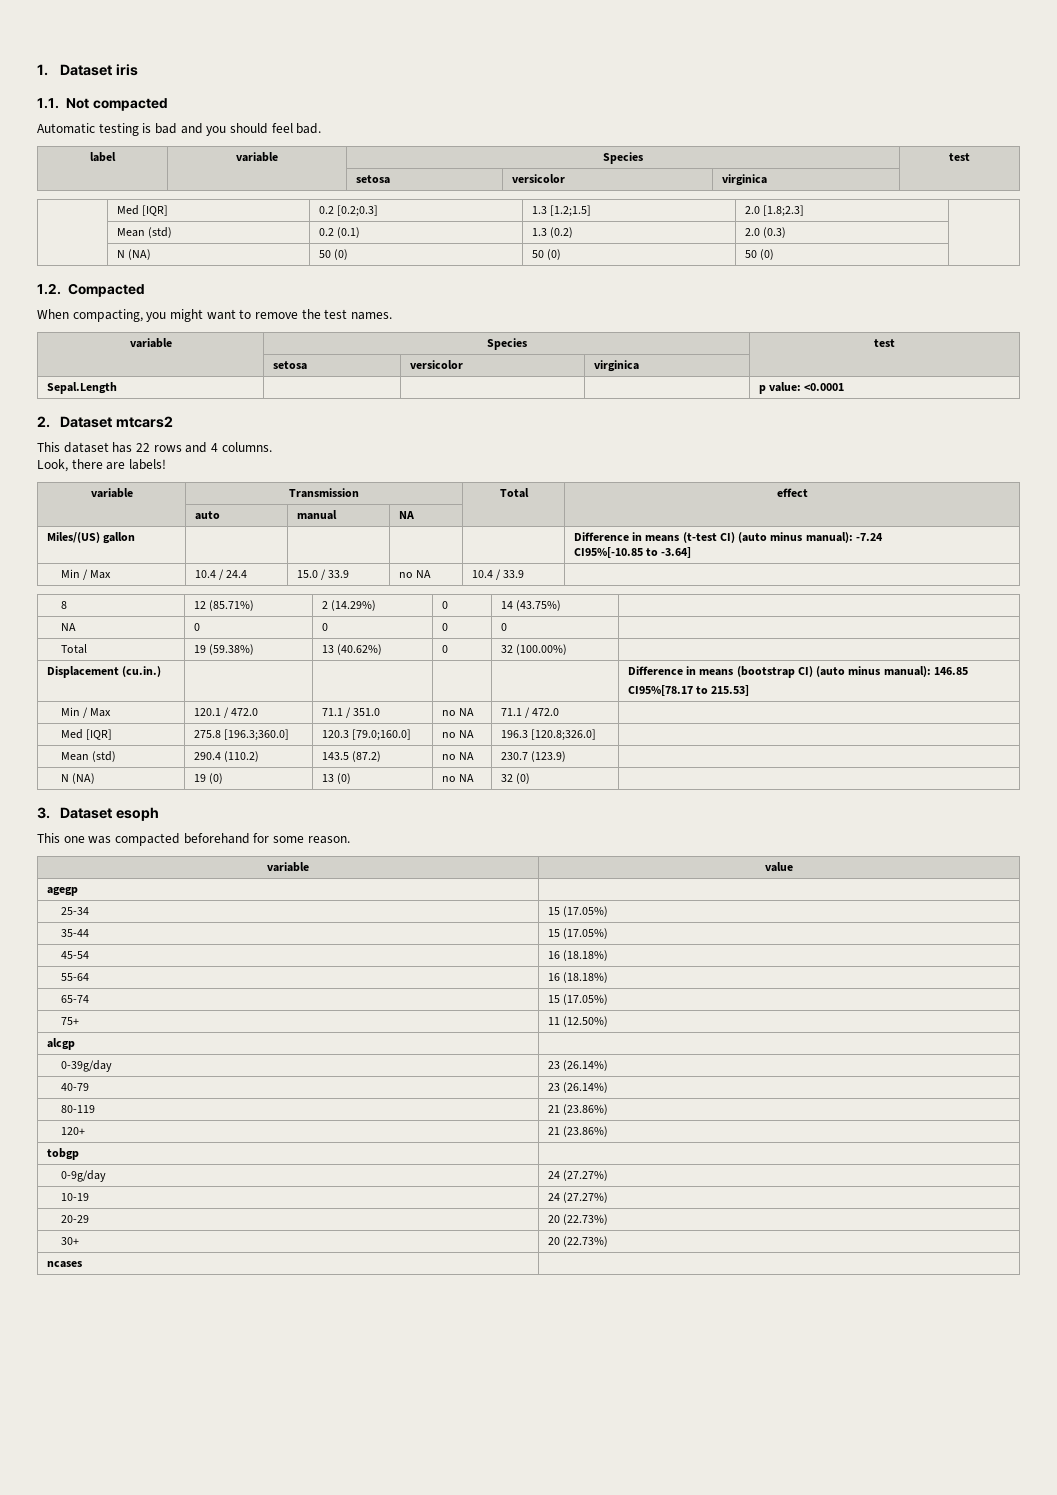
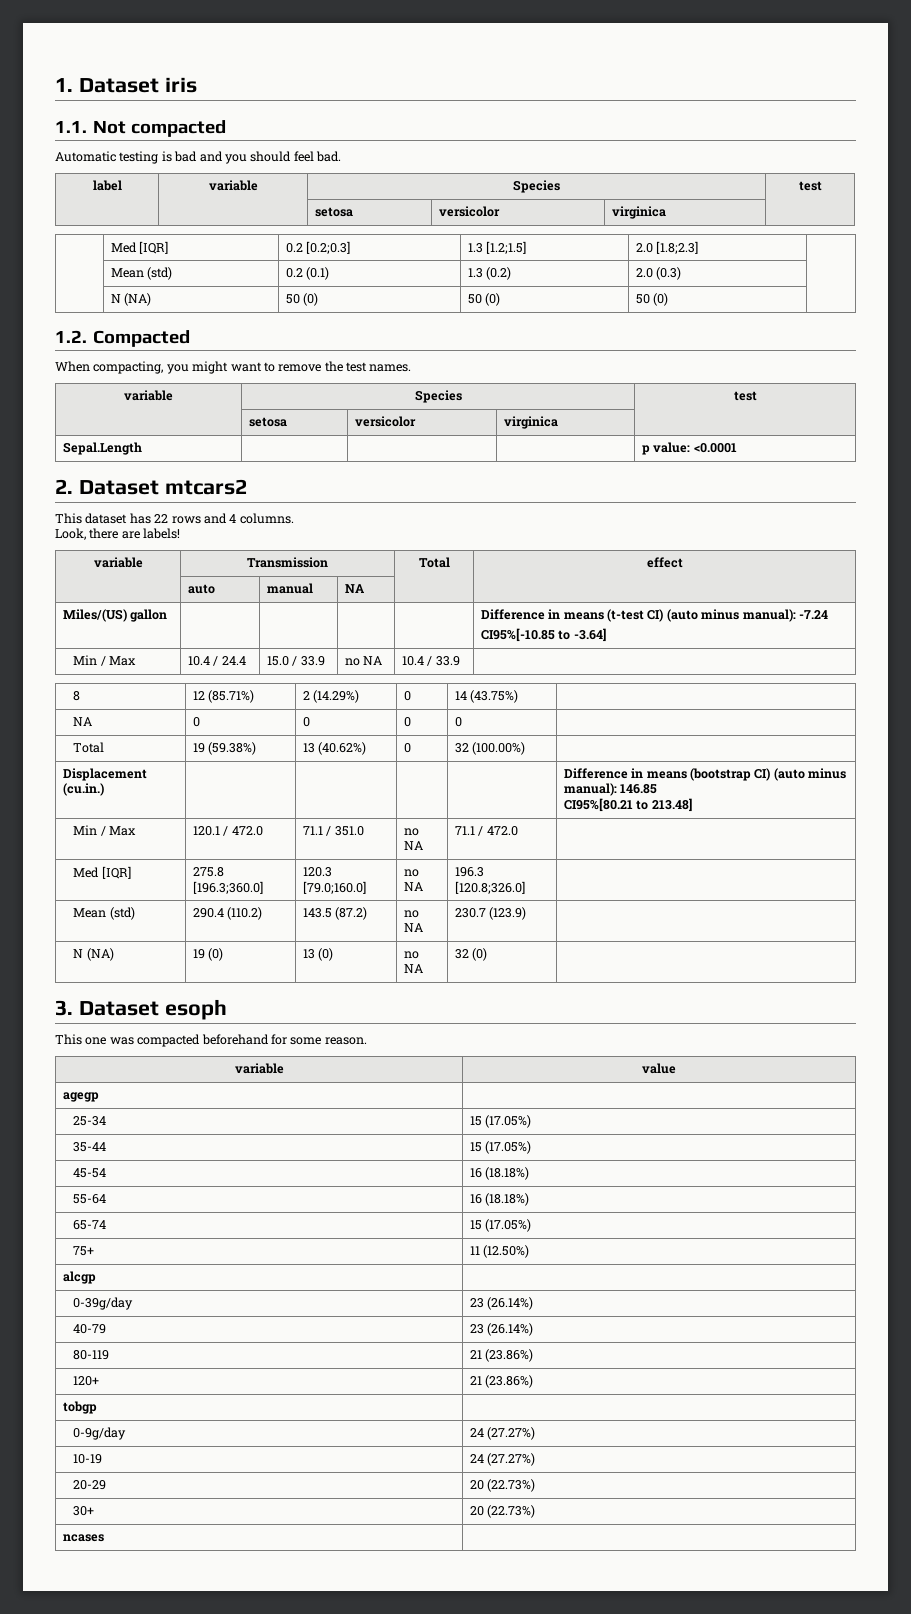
[627,685,750,696] CI95%[78.17 to 215.53] -> [563,798,692,812] CI95%[80.21 to 213.48]

